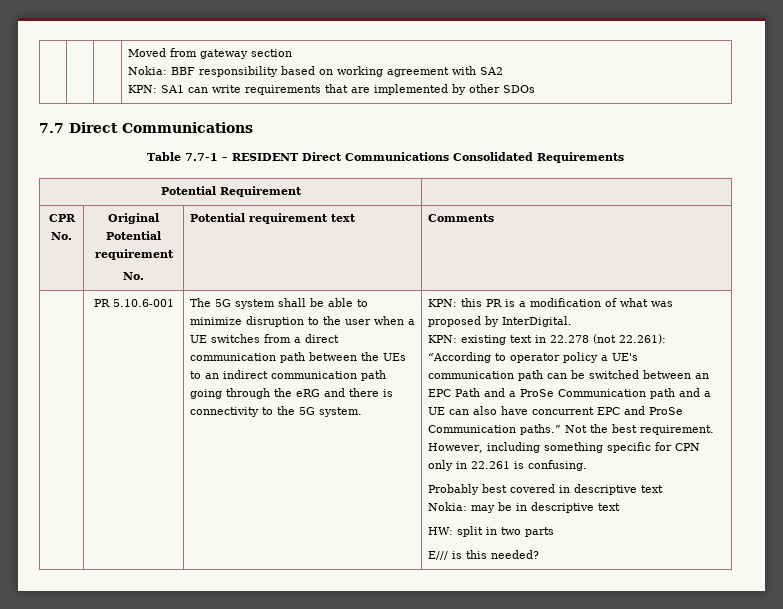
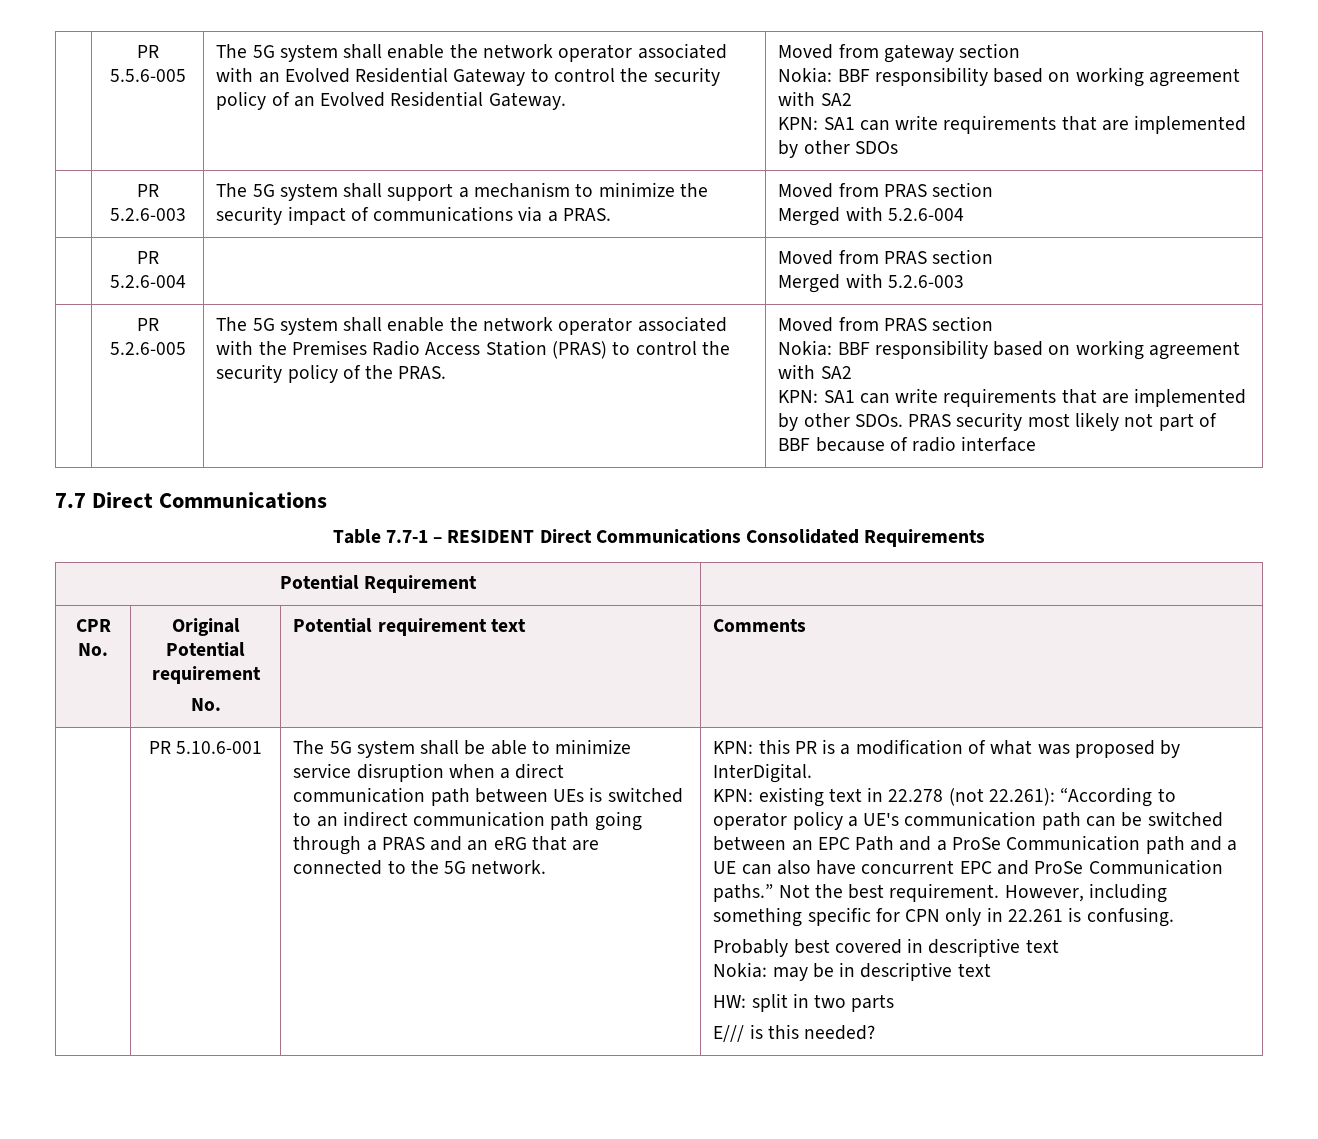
(127, 52) | | -> [136,45,159,58] [109,69,186,82] [216,43,727,62] [216,67,720,86] [216,91,566,110] | PR 5.5.6-005 | The 5G system shall enable the network operator associated with an Evolved Residential Gateway to control the security policy of an Evolved Residential Gateway.
(535, 89) none -> [136,184,159,197] [109,208,186,221] [216,182,708,201] [216,206,611,225] [778,182,994,198] [778,206,964,226] [136,251,159,264] [109,275,186,288] [778,249,994,265] [778,273,964,293] [136,318,159,331] [109,342,186,355] [216,316,727,335] [216,340,730,359] [216,364,447,383] [778,316,994,332] [778,340,1240,360] [778,364,852,379] [778,388,1247,407] [778,412,1217,431] [778,436,1037,452] // | PR 5.2.6-003 | The 5G system shall support a mechanism to minimize the security impact of communications via a PRAS. | Moved from PRAS section // Merged with 5.2.6-004 // | PR 5.2.6-004 | | Moved from PRAS section // Merged with 5.2.6-003 // | PR 5.2.6-005 | The 5G system shall enable the network operator associated with the Premises Radio Access Station (PRAS) to control the security policy of the PRAS. | Moved from PRAS section // Nokia: BBF responsibility based on working agreement with SA2 // KPN: SA1 can write requirements that are implemented by other SDOs. PRAS security most likely not part of BBF because of radio interface
[245,316,415,327] [189,334,291,343] disruption to the user when a UE switches from -> [293,763,495,782] service disruption when
[360,352,406,361] the UEs -> [553,787,683,803] UEs is switched
[273,388,393,397] [189,407,259,417] the eRG and there is connectivity -> [366,836,600,851] [293,860,383,875] a PRAS and an eRG that are connected
[318,407,362,417] system. -> [471,860,547,874] network.

